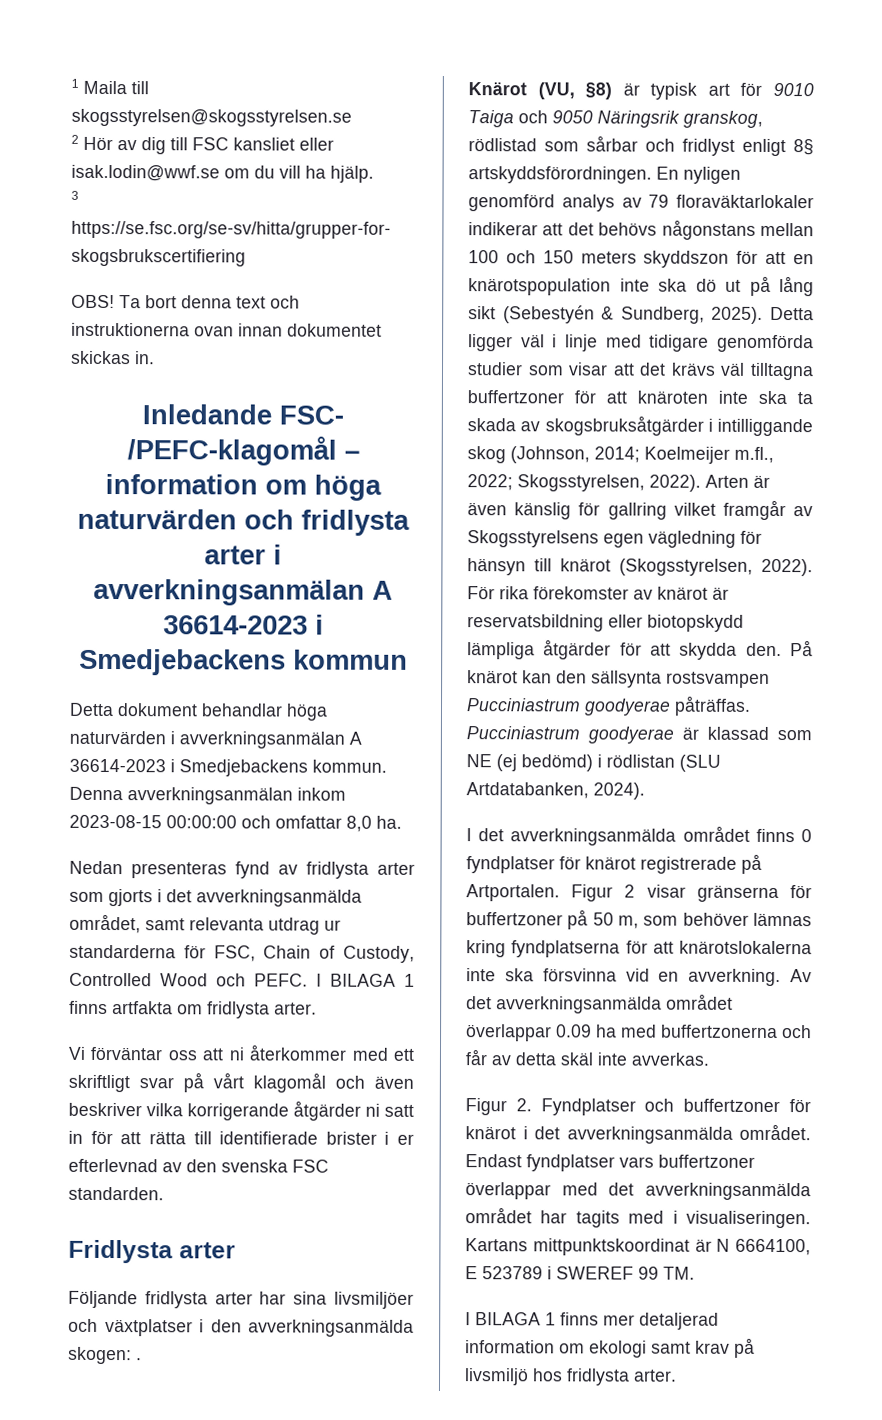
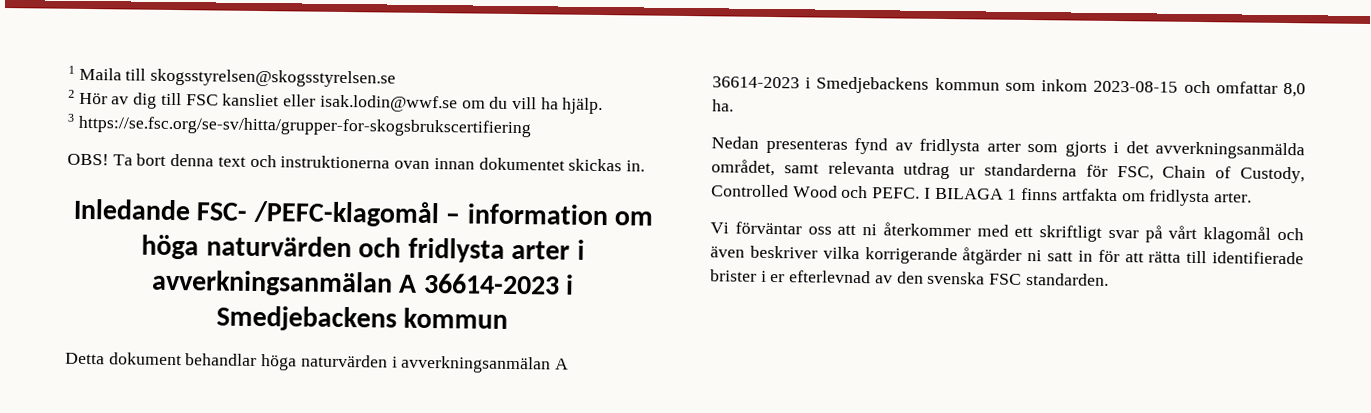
[312,759,387,773] [69,786,293,805] kommun. Denna avverkningsanmälan -> [934,77,1036,92] kommun som
[166,815,237,829] 00:00:00 -> (1179, 86) none
[68,1239,236,1264] [68,1290,415,1309] [68,1318,414,1337] [68,1346,142,1365] [468,82,814,100] [468,110,763,128] [468,135,814,157] [468,166,741,184] [468,194,814,212] [468,219,814,240] [468,250,814,268] [468,275,814,297] [468,305,814,324] [468,334,814,353] [467,362,814,381] [467,390,813,405] [467,415,813,437] [467,446,774,464] [467,474,770,492] [467,499,813,521] [467,530,762,548] [467,558,813,577] [467,586,729,600] [467,614,744,632] [467,639,813,660] [467,670,770,688] [466,695,751,716] [466,726,812,744] [466,754,721,772] [466,782,645,800] [466,825,812,846] [466,853,762,874] [466,884,812,903] [466,909,812,930] [466,940,812,958] [466,968,812,987] [466,993,733,1014] [466,1024,812,1042] [465,1049,709,1066] [465,1098,811,1116] [465,1123,811,1144] [465,1154,755,1172] [465,1182,811,1201] [465,1207,811,1229] [465,1238,811,1256] [465,1266,695,1280] [465,1312,719,1330] [465,1337,755,1358] [464,1368,677,1386] // Fridlysta arter // Följande fridlysta arter har sina livsmiljöer och växtplatser i den avverkningsanmälda skogen: . // Knärot (VU, §8) är typisk art för 9010 Taiga och 9050 Näringsrik granskog, rödlistad som sårbar och fridlyst enligt 8§ artskyddsförordningen. En nyligen genomförd analys av 79 floraväktarlokaler indikerar att det behövs någonstans mellan 100 och 150 meters skyddszon för att en knärotspopulation inte ska dö ut på lång sikt (Sebestyén & Sundberg, 2025). Detta ligger väl i linje med tidigare genomförda studier som visar att det krävs väl tilltagna buffertzoner för att knäroten inte ska ta skada av skogsbruksåtgärder i intilliggande skog (Johnson, 2014; Koelmeijer m.fl., 2022; Skogsstyrelsen, 2022). Arten är även känslig för gallring vilket framgår av Skogsstyrelsens egen vägledning för hänsyn till knärot (Skogsstyrelsen, 2022). För rika förekomster av knärot är reservatsbildning eller biotopskydd lämpliga åtgärder för att skydda den. På knärot kan den sällsynta rostsvampen Pucciniastrum goodyerae påträffas. Pucciniastrum goodyerae är klassad som NE (ej bedömd) i rödlistan (SLU Artdatabanken, 2024). // I det avverkningsanmälda området finns 0 fyndplatser för knärot registrerade på Artportalen. Figur 2 visar gränserna för buffertzoner på 50 m, som behöver lämnas kring fyndplatserna för att knärotslokalerna inte ska försvinna vid en avverkning. Av det avverkningsanmälda området överlappar 0.09 ha med buffertzonerna och får av detta skäl inte avverkas. // Figur 2. Fyndplatser och buffertzoner för knärot i det avverkningsanmälda området. Endast fyndplatser vars buffertzoner överlappar med det avverkningsanmälda området har tagits med i visualiseringen. Kartans mittpunktskoordinat är N 6664100, E 523789 i SWEREF 99 TM. // I BILAGA 1 finns mer detaljerad information om ekologi samt krav på livsmiljö hos fridlysta arter. -> (1109, 279) none

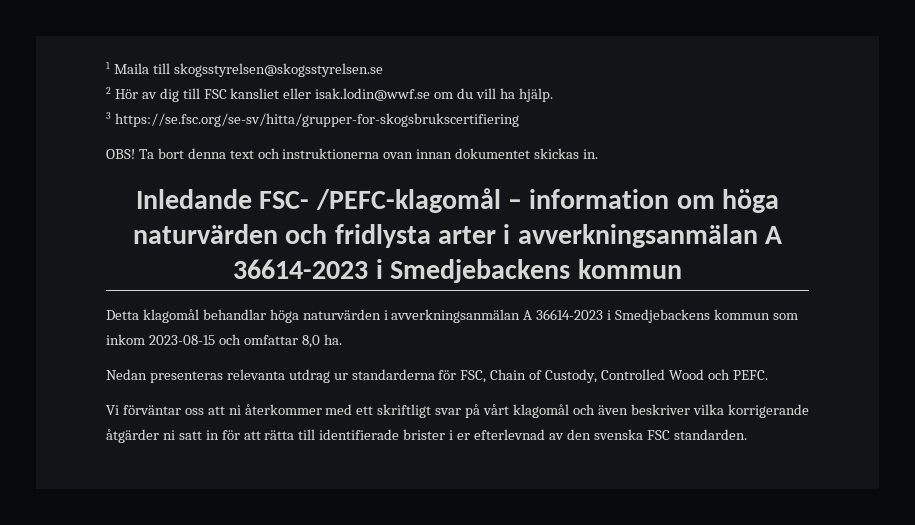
[108,352,182,366] dokument -> [142,309,199,323] klagomål
[854,137,1305,160] [711,159,819,177] fynd av fridlysta arter som gjorts i det avverkningsanmälda området, samt -> (223, 377) none
[923,187,1252,207] I BILAGA 1 finns artfakta om fridlysta arter. -> (768, 375) none

